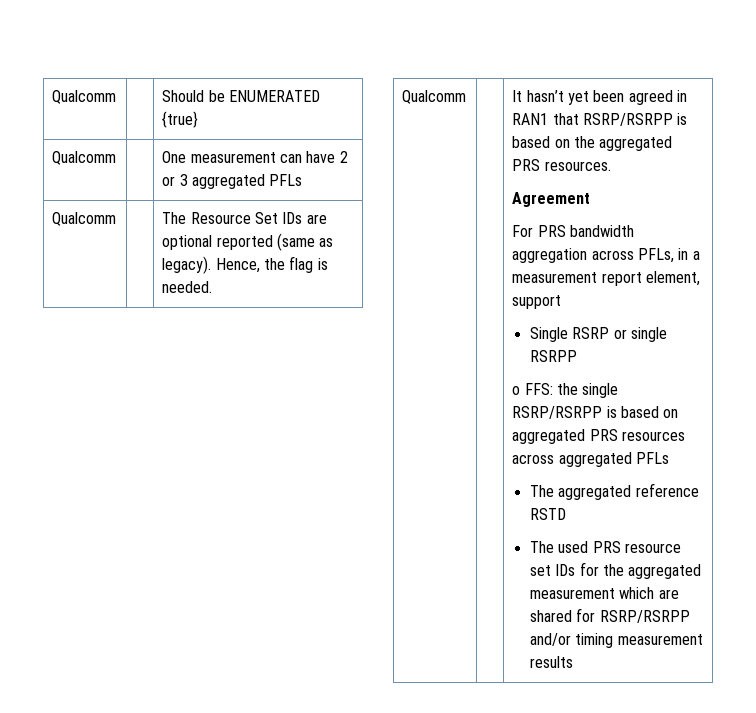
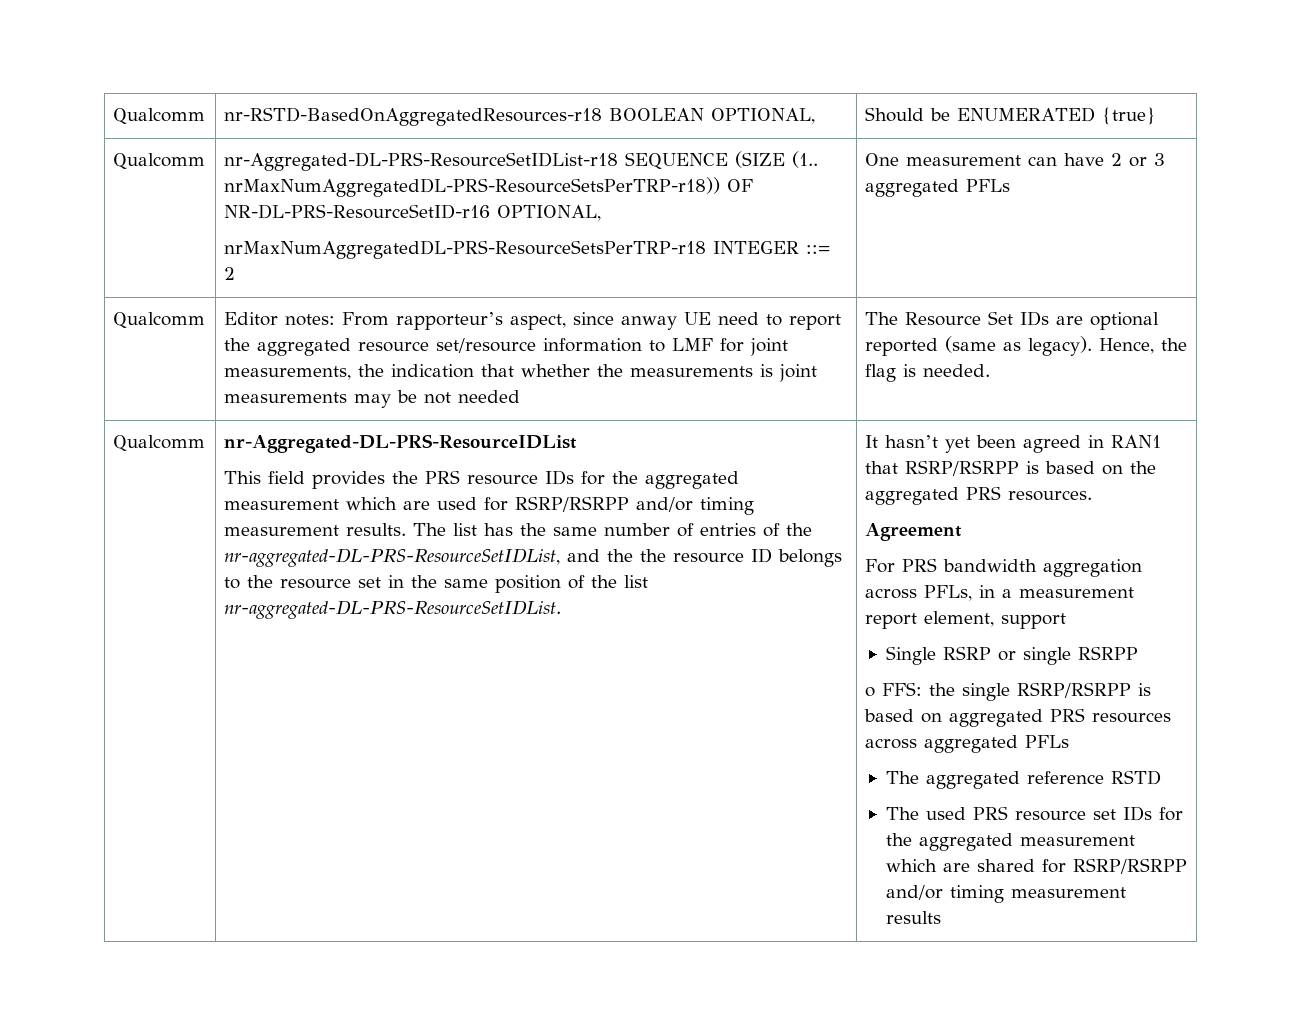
[52,90,117,104] Qualcomm | -> [113,108,206,125] [224,107,816,126] Qualcomm | nr-RSTD-BasedOnAggregatedResources-r18 BOOLEAN OPTIONAL,
(117, 158) none -> [224,151,819,171] [224,177,754,197] [224,204,602,221] [224,240,831,259] [224,267,236,280] nr-Aggregated-DL-PRS-ResourceSetIDList-r18 SEQUENCE (SIZE (1.. nrMaxNumAggregatedDL-PRS-ResourceSetsPerTRP-r18)) OF NR-DL-PRS-ResourceSetID-r16 OPTIONAL, // nrMaxNumAggregatedDL-PRS-ResourceSetsPerTRP-r18 INTEGER ::= 2
(117, 219) none -> [224,312,842,330] [224,338,789,356] [224,364,818,382] [224,390,521,408] Editor notes: From rapporteur’s aspect, since anway UE need to report the aggregated resource set/resource information to LMF for joint measurements, the indication that whether the measurements is joint measurements may be not needed
(467, 97) none -> [224,434,578,453] [224,470,740,489] [224,496,755,515] [224,523,813,537] [224,548,843,567] [224,575,649,593] [224,600,562,619] nr-Aggregated-DL-PRS-ResourceIDList // This field provides the PRS resource IDs for the aggregated measurement which are used for RSRP/RSRPP and/or timing measurement results. The list has the same number of entries of the nr-aggregated-DL-PRS-ResourceSetIDList, and the the resource ID belongs to the resource set in the same position of the list nr-aggregated-DL-PRS-ResourceSetIDList.

